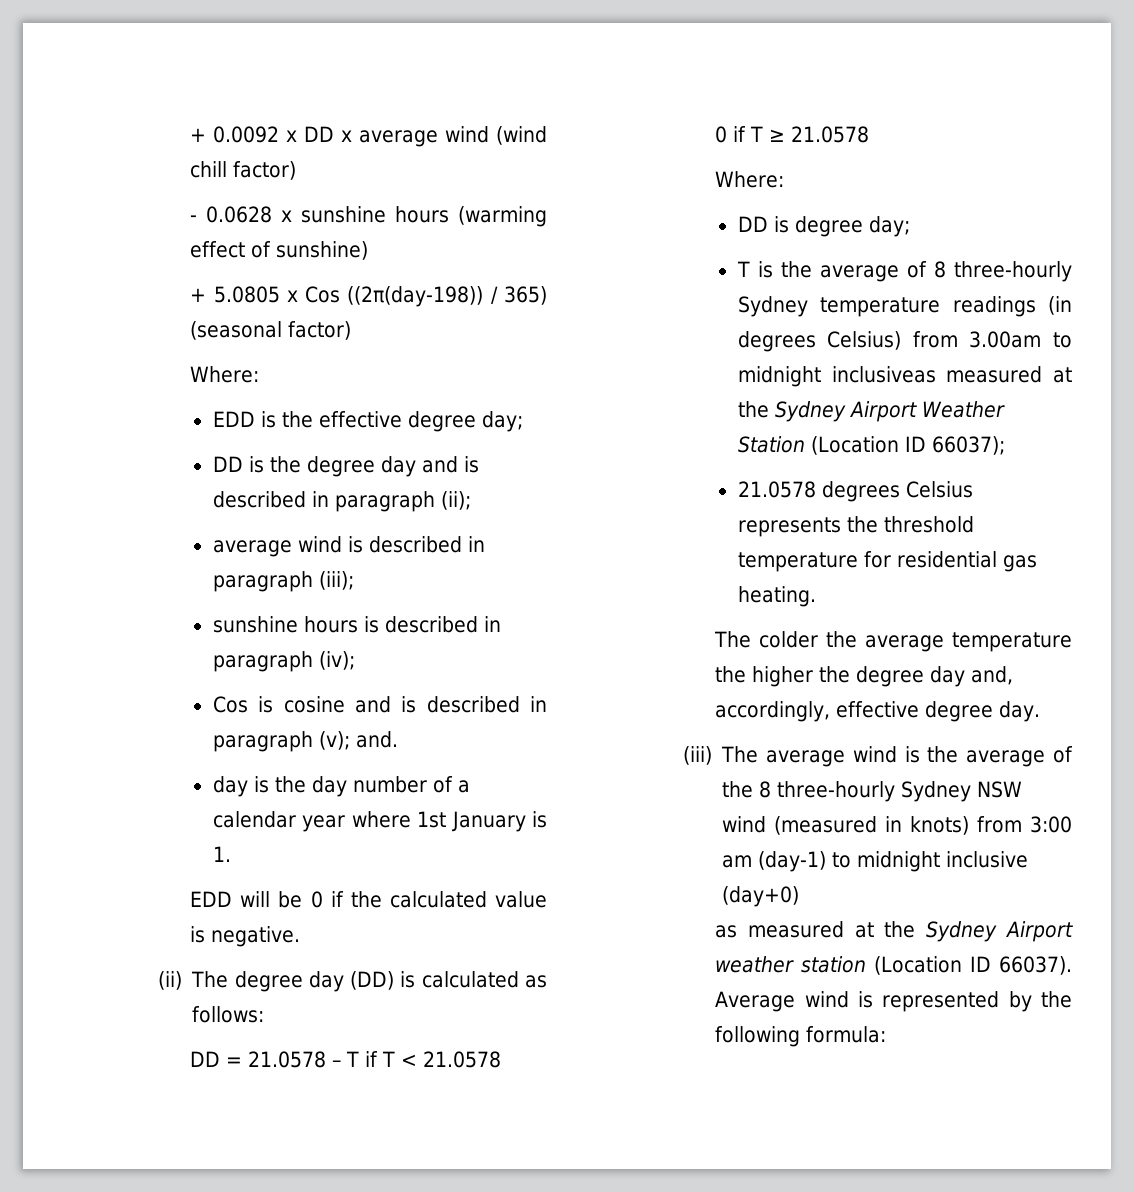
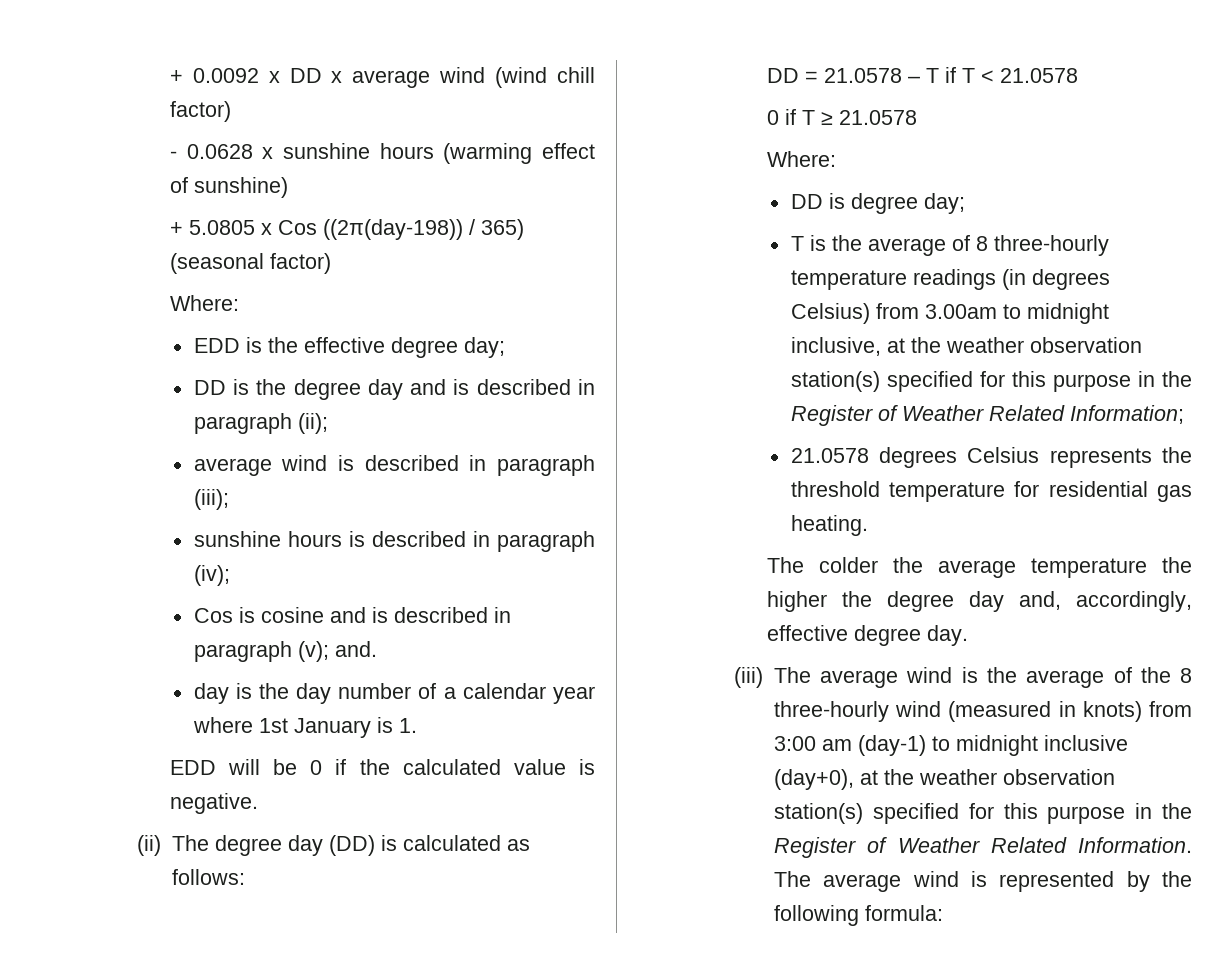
[737,296,808,317] Sydney -> (1109, 245) none
[831,366,1072,383] [737,401,1005,422] [737,436,1005,455] inclusiveas measured at the Sydney Airport Weather Station (Location ID 66037); -> [790,337,1142,356] [790,371,1192,392] [790,405,1184,426] inclusive, at the weather observation station(s) specified for this purpose in the Register of Weather Related Information;
[901,781,1023,802] Sydney NSW -> (889, 711) none
[722,886,800,907] [715,921,1073,942] [715,956,1072,975] [715,991,796,1012] (day+0) // as measured at the Sydney Airport weather station (Location ID 66037). Average -> [773,769,1115,790] [773,803,1192,824] [773,837,1192,858] [773,871,902,892] (day+0), at the weather observation station(s) specified for this purpose in the Register of Weather Related Information. The average

